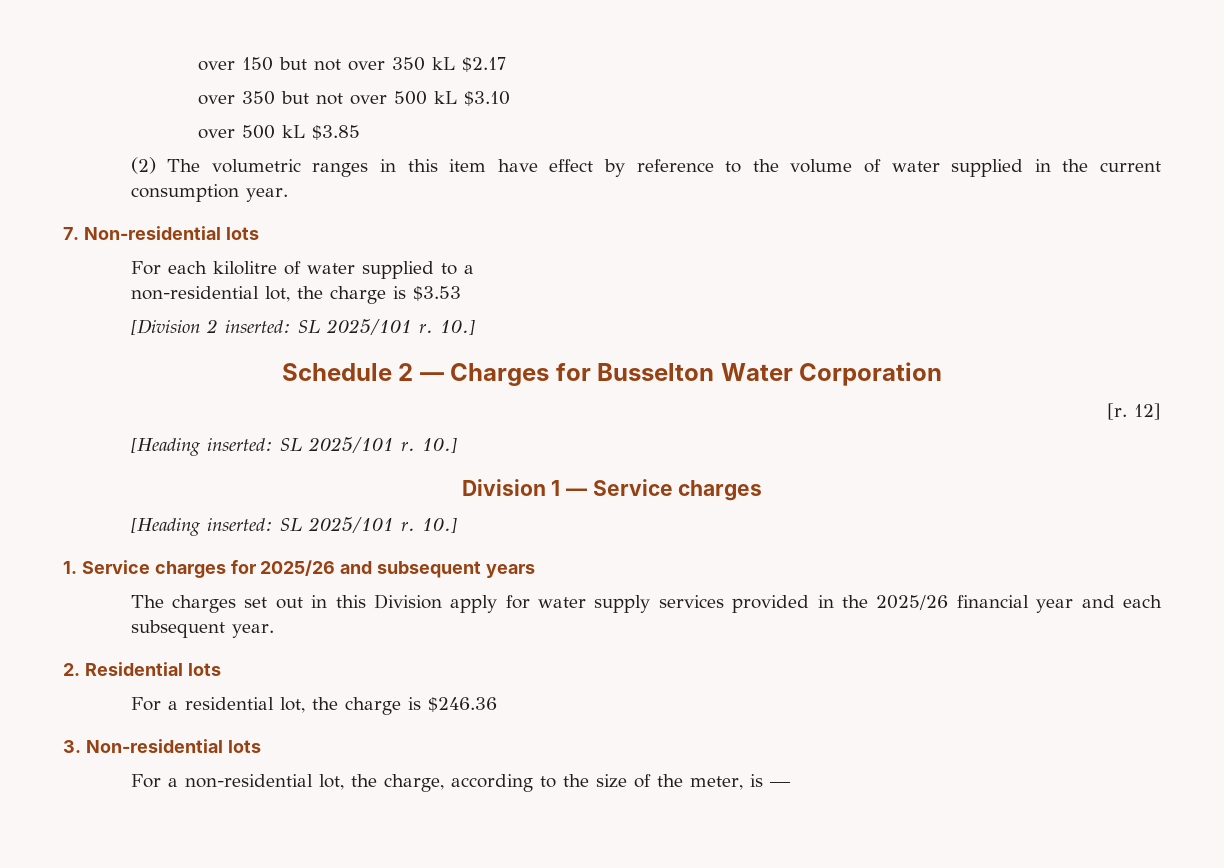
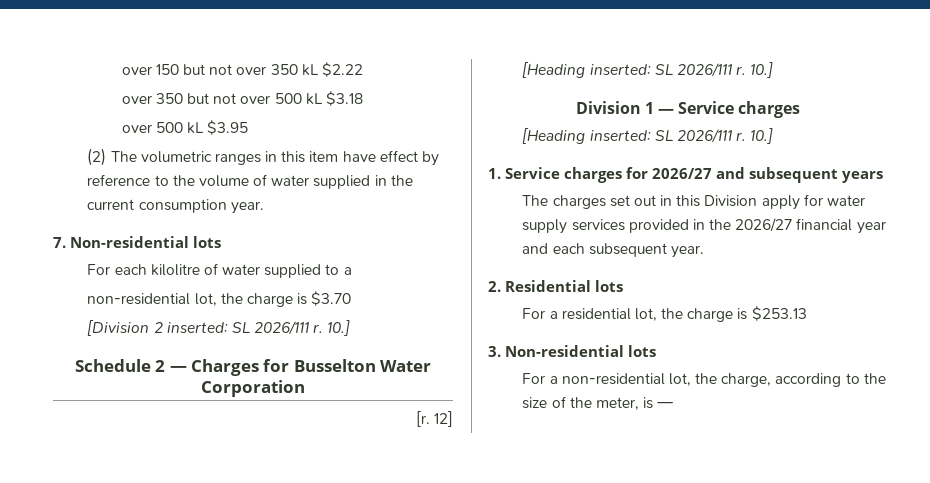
[462,57,507,72] $2.17 -> [321,62,363,77] $2.22
[464,91,511,106] [198,125,361,140] $3.10 // over 500 kL $3.85 -> [325,91,363,106] [121,120,249,135] $3.18 // over 500 kL $3.95
[412,286,461,301] $3.53 -> [311,291,352,306] $3.70
[325,319,412,335] 2025/101 -> [254,321,310,335] 2026/111
[307,437,394,453] 2025/101 -> [676,63,732,77] 2026/111
[307,517,394,533] 2025/101 -> [676,129,732,143] 2026/111
[260,560,336,576] 2025/26 -> [652,168,713,179] 2026/27
[876,595,949,610] 2025/26 -> [735,218,793,232] 2026/27
[427,697,497,712] $246.36 -> [751,306,807,321] $253.13

